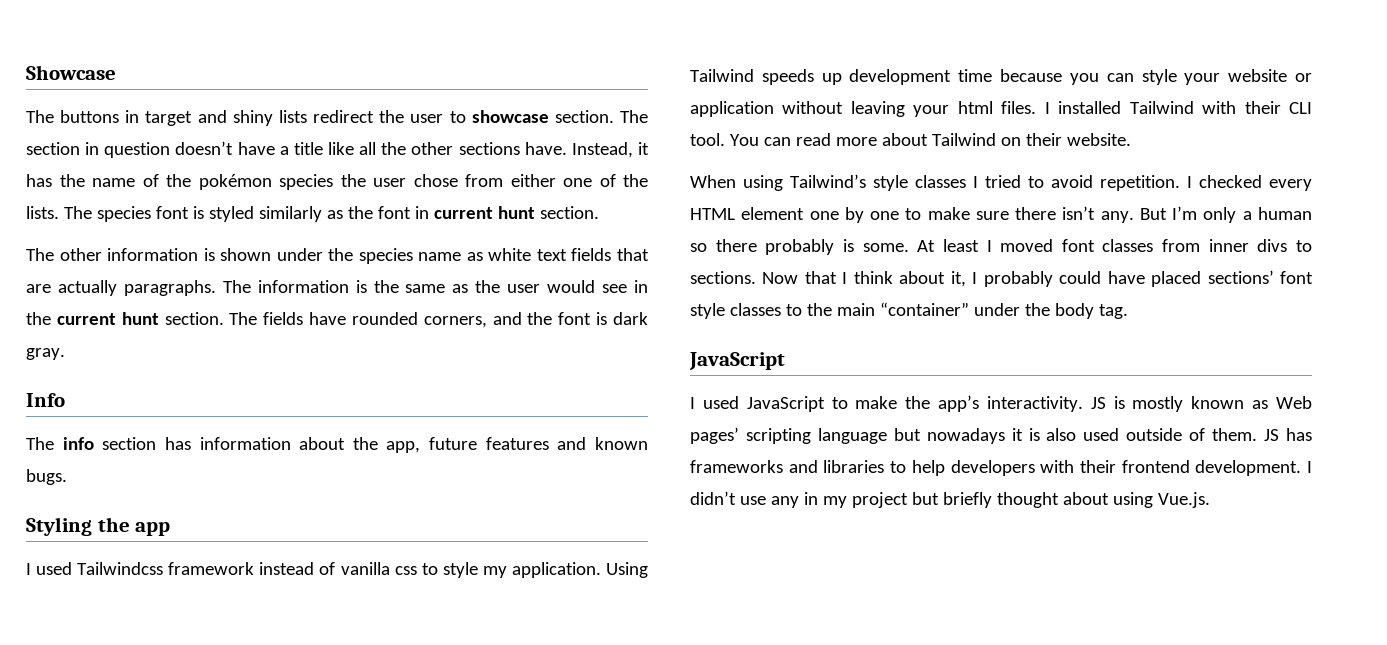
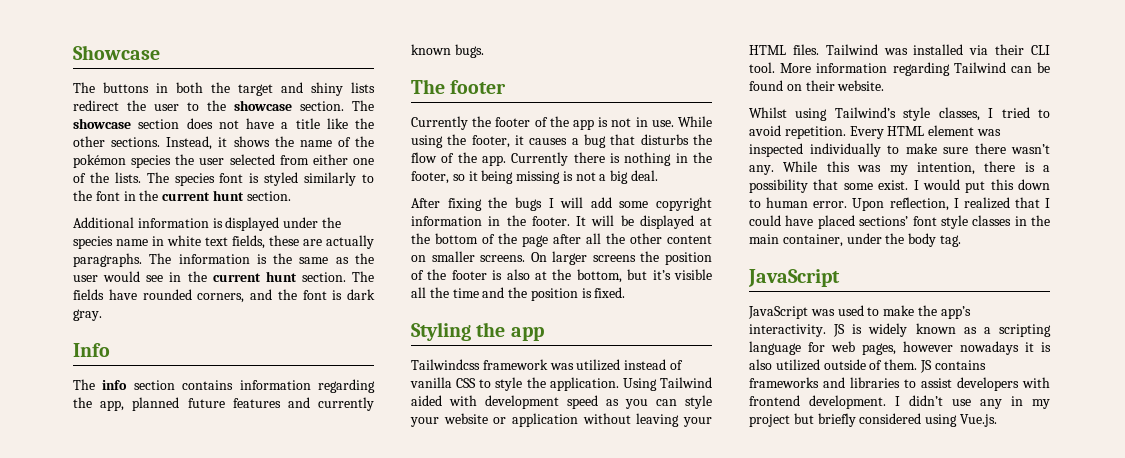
(140, 116) none -> [176,82,230,93] both the
(466, 117) none -> [207,100,226,111] the
[26,141,234,158] section in question doesn’t -> [73,118,239,129] showcase section does not
[359,142,567,155] all the other sections have. -> [355,118,374,129] [73,136,161,147] the other sections.
[26,174,52,187] has -> [233,136,270,147] shows
[413,174,458,187] chose -> [229,154,275,165] selected
[326,210,343,219] as -> [362,174,374,183] to
(429, 212) none -> [139,190,159,201] the
[26,248,272,261] The other information is shown -> [73,217,280,231] Additional information is displayed
[466,252,483,261] as -> [152,236,164,246] in
[571,248,650,261] fields that -> [232,235,299,249] fields, these
[164,437,346,450] has information about -> [182,379,375,393] contains information regarding
(421, 447) none -> [132,397,180,411] planned
(587, 443) none -> [318,397,374,411] currently
(67, 477) none -> [411,79,507,94] [411,116,712,130] [411,134,712,148] [411,152,712,166] [411,170,659,184] [411,197,712,211] [411,215,712,229] [411,233,712,247] [411,251,712,265] [411,269,712,283] [411,287,626,301] // The footer // Currently the footer of the app is not in use. While using the footer, it causes a bug that disturbs the flow of the app. Currently there is nothing in the footer, so it being missing is not a big deal. // After fixing the bugs I will add some copyright information in the footer. It will be displayed at the bottom of the page after all the other content on smaller screens. On larger screens the position of the footer is also at the bottom, but it’s visible all the time and the position is fixed.
[26,562,255,575] I used Tailwindcss framework -> [411,359,621,371] Tailwindcss framework was utilized
[394,566,417,575] css -> [456,378,477,388] CSS
[482,566,507,578] my -> [526,377,546,388] the
[761,69,1063,85] speeds up development time because -> [411,395,619,409] aided with development speed as
[957,101,1312,114] [690,133,996,146] html files. I installed Tailwind with their CLI tool. You can read more about Tailwind -> [749,44,1050,55] [749,62,1050,76] [749,80,783,91] HTML files. Tailwind was installed via their CLI tool. More information regarding Tailwind can be found
[690,175,736,188] When -> [749,107,787,118] Whilst
[915,175,966,188] classes -> [938,107,980,121] classes,
[1187,175,1312,191] [690,206,1312,223] [690,239,1312,255] [690,271,1053,287] I checked every HTML element one by one to make sure there isn’t any. But I’m only a human so there probably is some. At least I moved font classes from inner divs to sections. Now that I think about it, I probably -> [849,125,1001,139] [749,143,1050,157] [749,161,1050,175] [749,179,1050,193] [749,197,1050,211] Every HTML element was inspected individually to make sure there wasn’t any. While this was my intention, there is a possibility that some exist. I would put this down to human error. Upon reflection, I realized that I
[785,304,802,316] to -> [1014,216,1027,226] in
[879,302,969,316] “container” -> [782,234,843,247] container,
[690,396,825,412] I used JavaScript -> [748,305,864,319] JavaScript was used
[1132,396,1184,412] mostly -> [868,323,908,337] widely
[1276,396,1312,409] [690,427,921,444] Web pages’ scripting language but -> [983,324,1051,337] [749,341,953,355] a scripting language for web pages, however
[1083,428,1120,441] used -> [775,359,820,371] utilized
[1285,428,1312,441] has -> [934,360,986,370] contains
[911,460,945,476] help -> [921,378,952,388] assist
[1079,460,1116,473] their -> (1050, 382) none
[996,492,1109,508] thought about -> [859,413,922,424] considered

